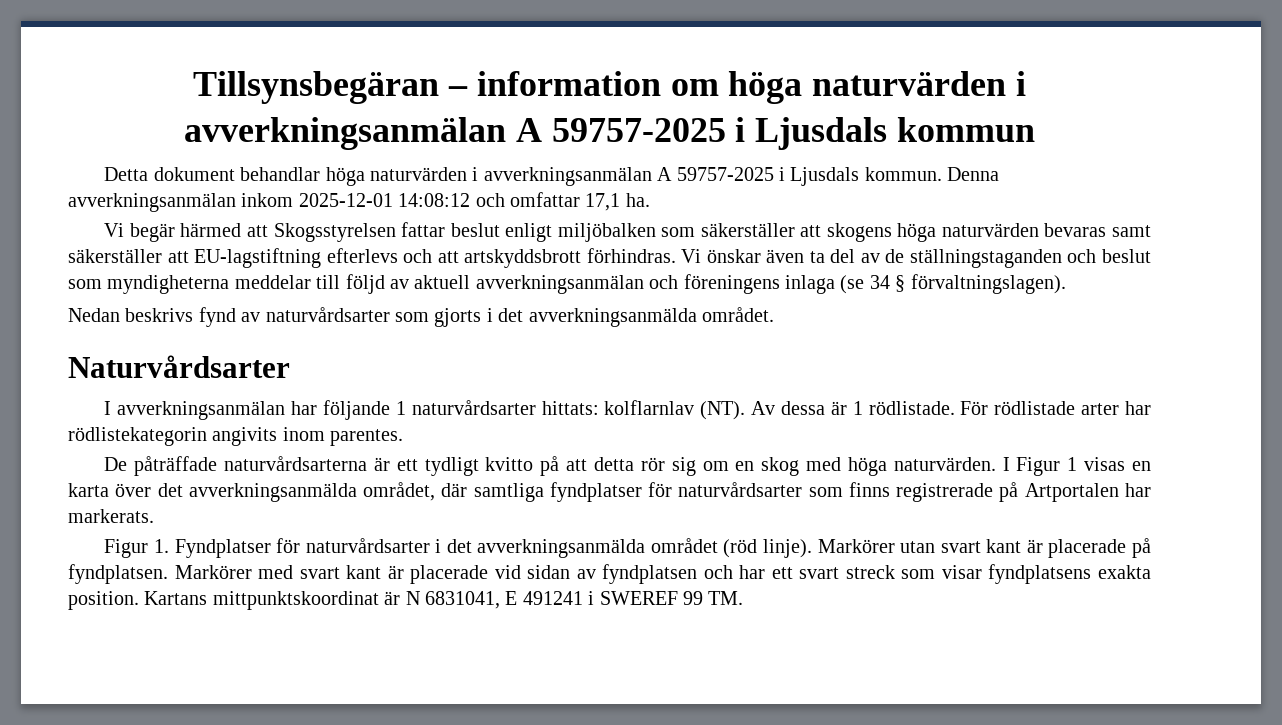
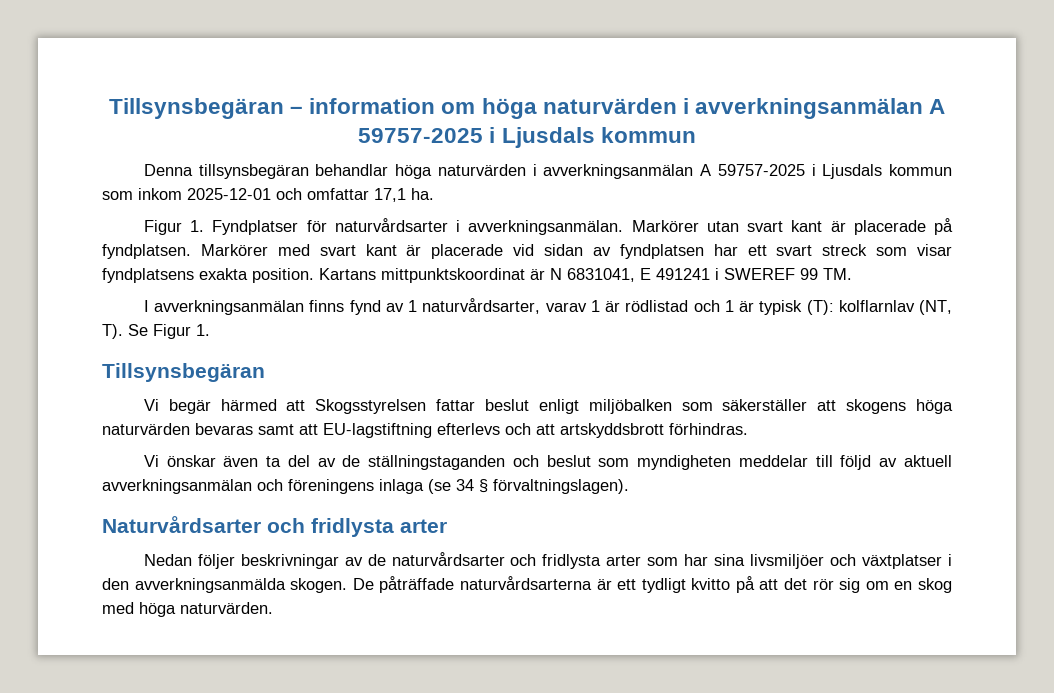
[104,167,235,181] Detta dokument -> [143,164,309,179] Denna tillsynsbegäran
[864,167,1000,181] [68,193,236,212] kommun. Denna avverkningsanmälan -> [889,164,953,176] [102,191,133,200] kommun som
[398,193,471,207] 14:08:12 -> (271, 194) none
[104,222,1152,242] [68,248,1151,268] [68,274,1066,294] [68,307,774,327] [68,355,290,378] [104,400,1151,420] [68,427,404,446] [104,456,1151,476] [68,482,1151,502] [68,509,154,523] // Vi begär härmed att Skogsstyrelsen fattar beslut enligt miljöbalken som säkerställer att skogens höga naturvärden bevaras samt säkerställer att EU-lagstiftning efterlevs och att artskyddsbrott förhindras. Vi önskar även ta del av de ställningstaganden och beslut som myndigheterna meddelar till följd av aktuell avverkningsanmälan och föreningens inlaga (se 34 § förvaltningslagen). // Nedan beskrivs fynd av naturvårdsarter som gjorts i det avverkningsanmälda området. // Naturvårdsarter // I avverkningsanmälan har följande 1 naturvårdsarter hittats: kolflarnlav (NT). Av dessa är 1 rödlistade. För rödlistade arter har rödlistekategorin angivits inom parentes. // De påträffade naturvårdsarterna är ett tydligt kvitto på att detta rör sig om en skog med höga naturvärden. I Figur 1 visas en karta över det avverkningsanmälda området, där samtliga fyndplatser för naturvårdsarter som finns registrerade på Artportalen har markerats. -> (434, 194) none
[446,538,813,558] det avverkningsanmälda området (röd linje). -> [468,220,624,235] avverkningsanmälan.
[703,565,733,579] och -> (704, 251) none
(744, 598) none -> [143,298,952,315] [102,324,210,339] [102,363,265,382] [143,399,954,414] [102,423,748,438] [143,455,952,470] [102,479,629,494] [102,516,447,537] [143,552,953,569] [102,576,953,593] [102,602,273,617] // I avverkningsanmälan finns fynd av 1 naturvårdsarter, varav 1 är rödlistad och 1 är typisk (T): kolflarnlav (NT, T). Se Figur 1. // Tillsynsbegäran // Vi begär härmed att Skogsstyrelsen fattar beslut enligt miljöbalken som säkerställer att skogens höga naturvärden bevaras samt att EU-lagstiftning efterlevs och att artskyddsbrott förhindras. // Vi önskar även ta del av de ställningstaganden och beslut som myndigheten meddelar till följd av aktuell avverkningsanmälan och föreningens inlaga (se 34 § förvaltningslagen). // Naturvårdsarter och fridlysta arter // Nedan följer beskrivningar av de naturvårdsarter och fridlysta arter som har sina livsmiljöer och växtplatser i den avverkningsanmälda skogen. De påträffade naturvårdsarterna är ett tydligt kvitto på att det rör sig om en skog med höga naturvärden.

